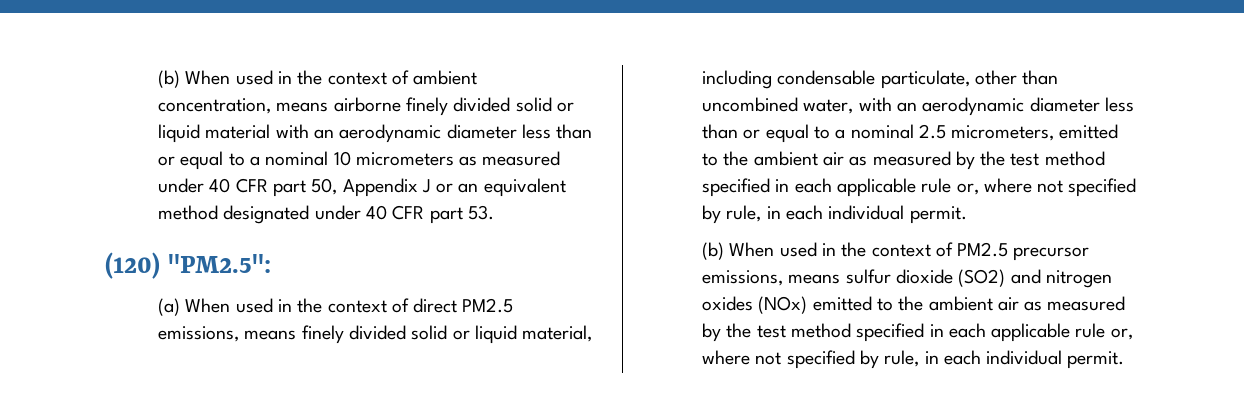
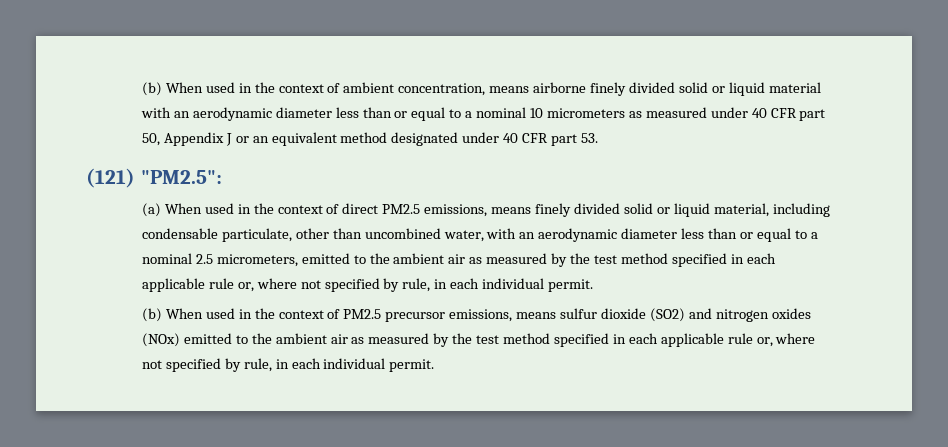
[105,252,160,279] (120) -> [86,168,135,188] (121)

